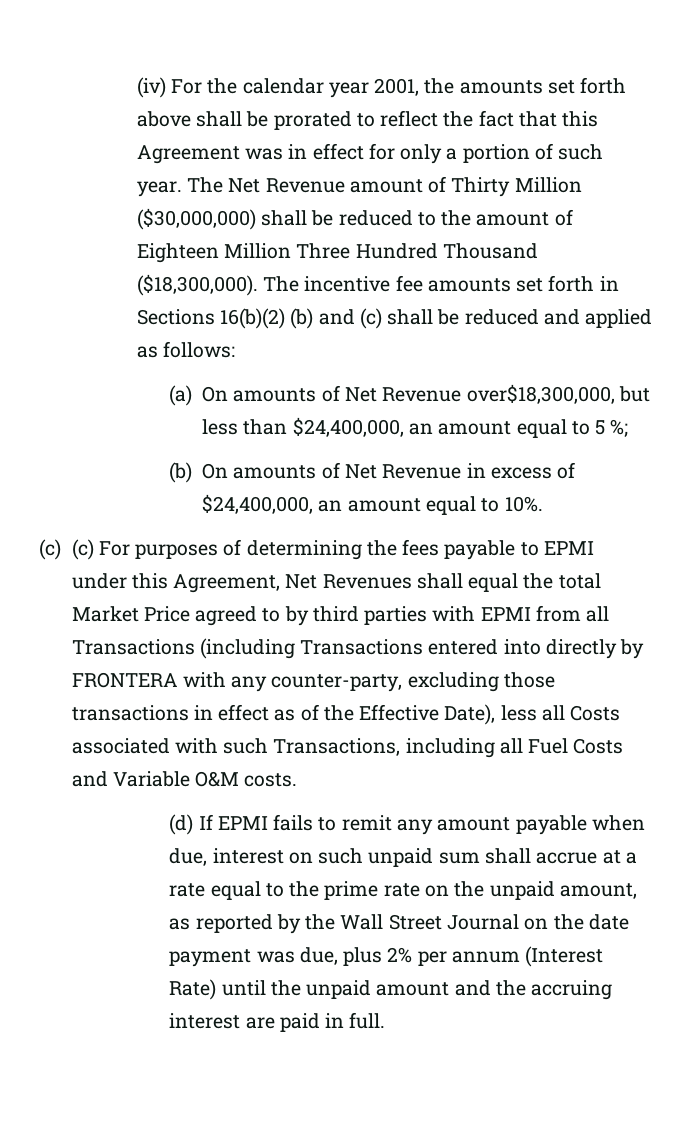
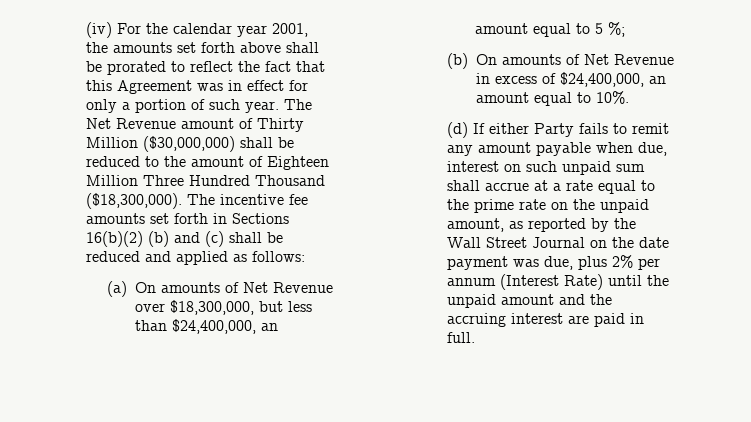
[466,384,615,404] over$18,300,000, -> [134,300,254,315] over $18,300,000,
[39,539,594,560] [71,573,601,593] [71,605,610,626] [71,638,645,659] [71,672,555,692] [71,704,621,725] [71,738,624,758] [71,771,298,787] // (c) (c) For purposes of determining the fees payable to EPMI under this Agreement, Net Revenues shall equal the total Market Price agreed to by third parties with EPMI from all Transactions (including Transactions entered into directly by FRONTERA with any counter-party, excluding those transactions in effect as of the Effective Date), less all Costs associated with such Transactions, including all Fuel Costs and Variable O&M costs. -> (629, 97) none
[217,816,268,830] EPMI -> [488,123,574,137] either Party

